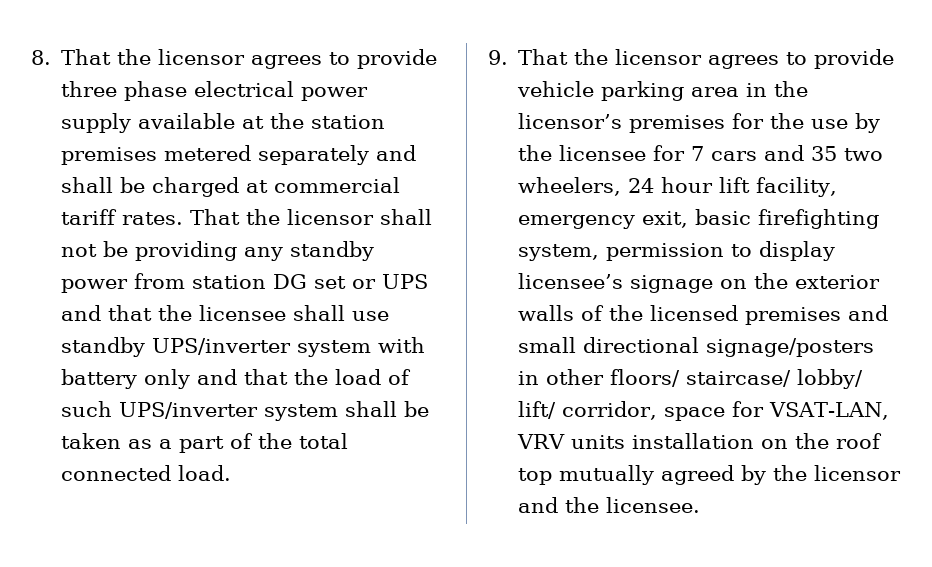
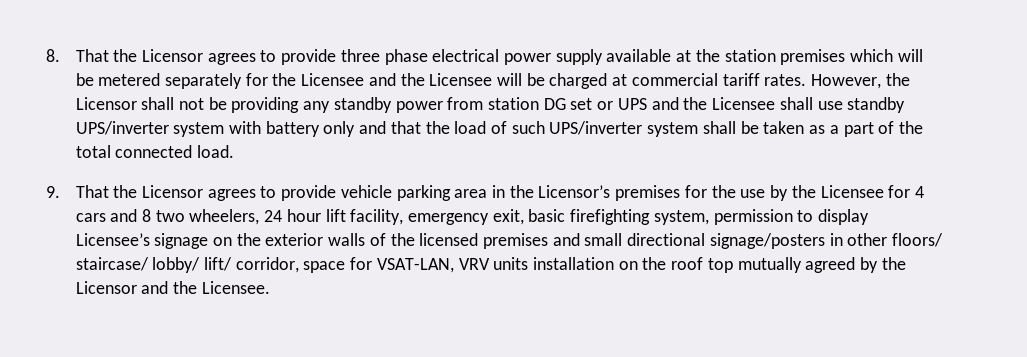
[158,49,246,65] licensor -> [141,49,203,62] Licensor
[164,145,417,165] [61,177,114,193] metered separately and shall -> [850,49,923,62] [75,73,523,89] which will be metered separately for the Licensee and the Licensee will
[190,209,375,225] That the licensor -> [811,73,910,89] [75,97,137,110] However, the Licensor
[108,305,287,321] that the licensee -> [683,97,776,110] the Licensee
[615,49,703,65] licensor -> [141,185,203,198] Licensor
[518,113,623,129] licensor’s -> [538,185,611,198] Licensor’s
[559,145,705,161] licensee for 7 -> [820,185,925,198] Licensee for 4
[811,146,838,161] 35 -> [141,209,151,222] 8
[518,273,624,289] licensee’s -> [75,233,150,246] Licensee’s
[814,465,902,481] [518,497,701,513] licensor and the licensee. -> [75,281,270,294] Licensor and the Licensee.

